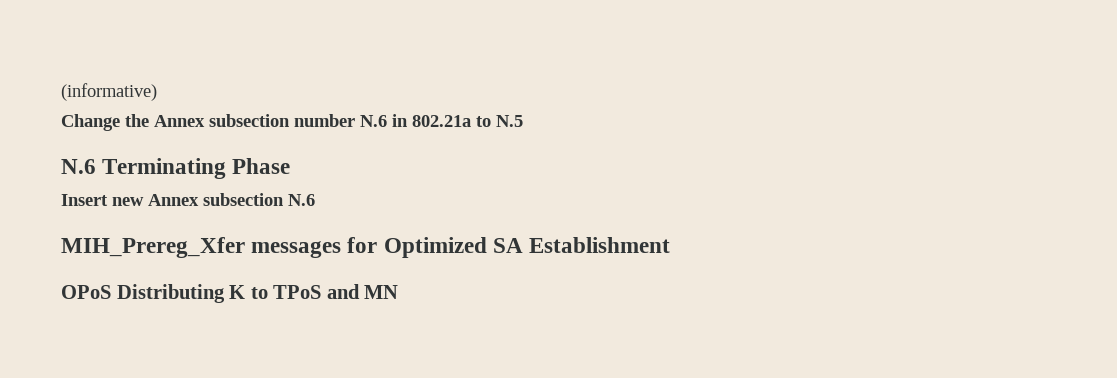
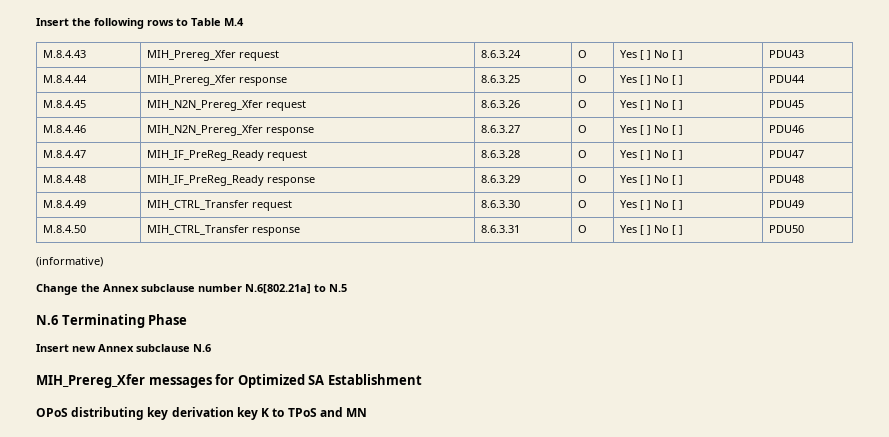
(61, 92) none -> [36,18,244,29] [42,50,86,58] [146,50,279,61] [480,50,521,58] [577,50,587,58] [619,50,683,60] [768,50,804,58] [42,75,87,83] [146,75,287,86] [480,75,520,83] [577,75,587,83] [619,75,683,85] [768,75,805,83] [42,100,86,108] [146,100,306,111] [480,100,520,108] [577,100,587,108] [619,100,683,110] [768,100,804,108] [42,125,86,133] [146,125,314,136] [480,125,520,133] [577,125,587,133] [619,125,683,135] [768,125,804,133] [42,150,86,158] [146,150,307,161] [480,150,520,158] [577,150,587,158] [619,150,683,160] [768,150,804,158] [42,175,86,183] [146,175,315,186] [480,175,520,183] [577,175,587,183] [619,175,683,185] [768,175,804,183] [42,200,86,208] [146,200,292,211] [480,200,520,208] [577,200,587,208] [619,200,683,210] [768,200,804,208] [42,225,86,233] [146,225,300,236] [480,225,520,233] [577,225,587,233] [619,225,683,235] [768,225,804,233] Insert the following rows to Table M.4 // M.8.4.43 | MIH_Prereg_Xfer request | 8.6.3.24 | O | Yes [ ] No [ ] | PDU43 // M.8.4.44 | MIH_Prereg_Xfer response | 8.6.3.25 | O | Yes [ ] No [ ] | PDU44 // M.8.4.45 | MIH_N2N_Prereg_Xfer request | 8.6.3.26 | O | Yes [ ] No [ ] | PDU45 // M.8.4.46 | MIH_N2N_Prereg_Xfer response | 8.6.3.27 | O | Yes [ ] No [ ] | PDU46 // M.8.4.47 | MIH_IF_PreReg_Ready request | 8.6.3.28 | O | Yes [ ] No [ ] | PDU47 // M.8.4.48 | MIH_IF_PreReg_Ready response | 8.6.3.29 | O | Yes [ ] No [ ] | PDU48 // M.8.4.49 | MIH_CTRL_Transfer request | 8.6.3.30 | O | Yes [ ] No [ ] | PDU49 // M.8.4.50 | MIH_CTRL_Transfer response | 8.6.3.31 | O | Yes [ ] No [ ] | PDU50 //
[209,114,471,127] subsection number N.6 in 802.21a -> [141,284,311,294] subclause number N.6[802.21a]
[203,193,284,206] subsection -> [136,344,190,352] subclause
[116,284,225,303] Distributing -> [71,407,258,420] distributing key derivation key

